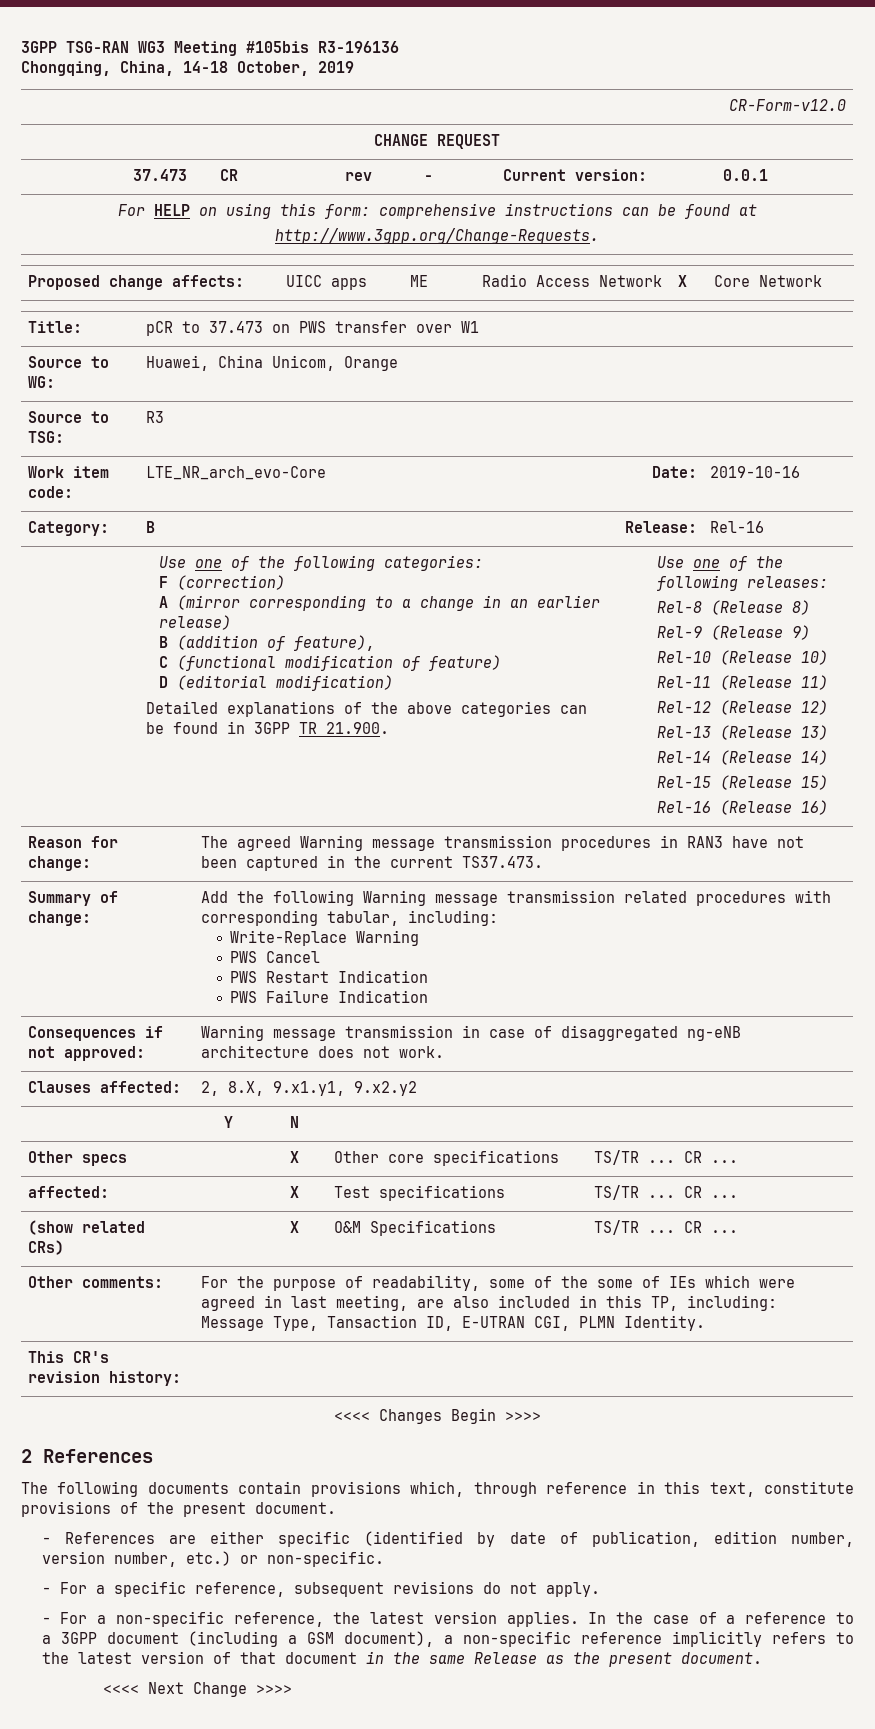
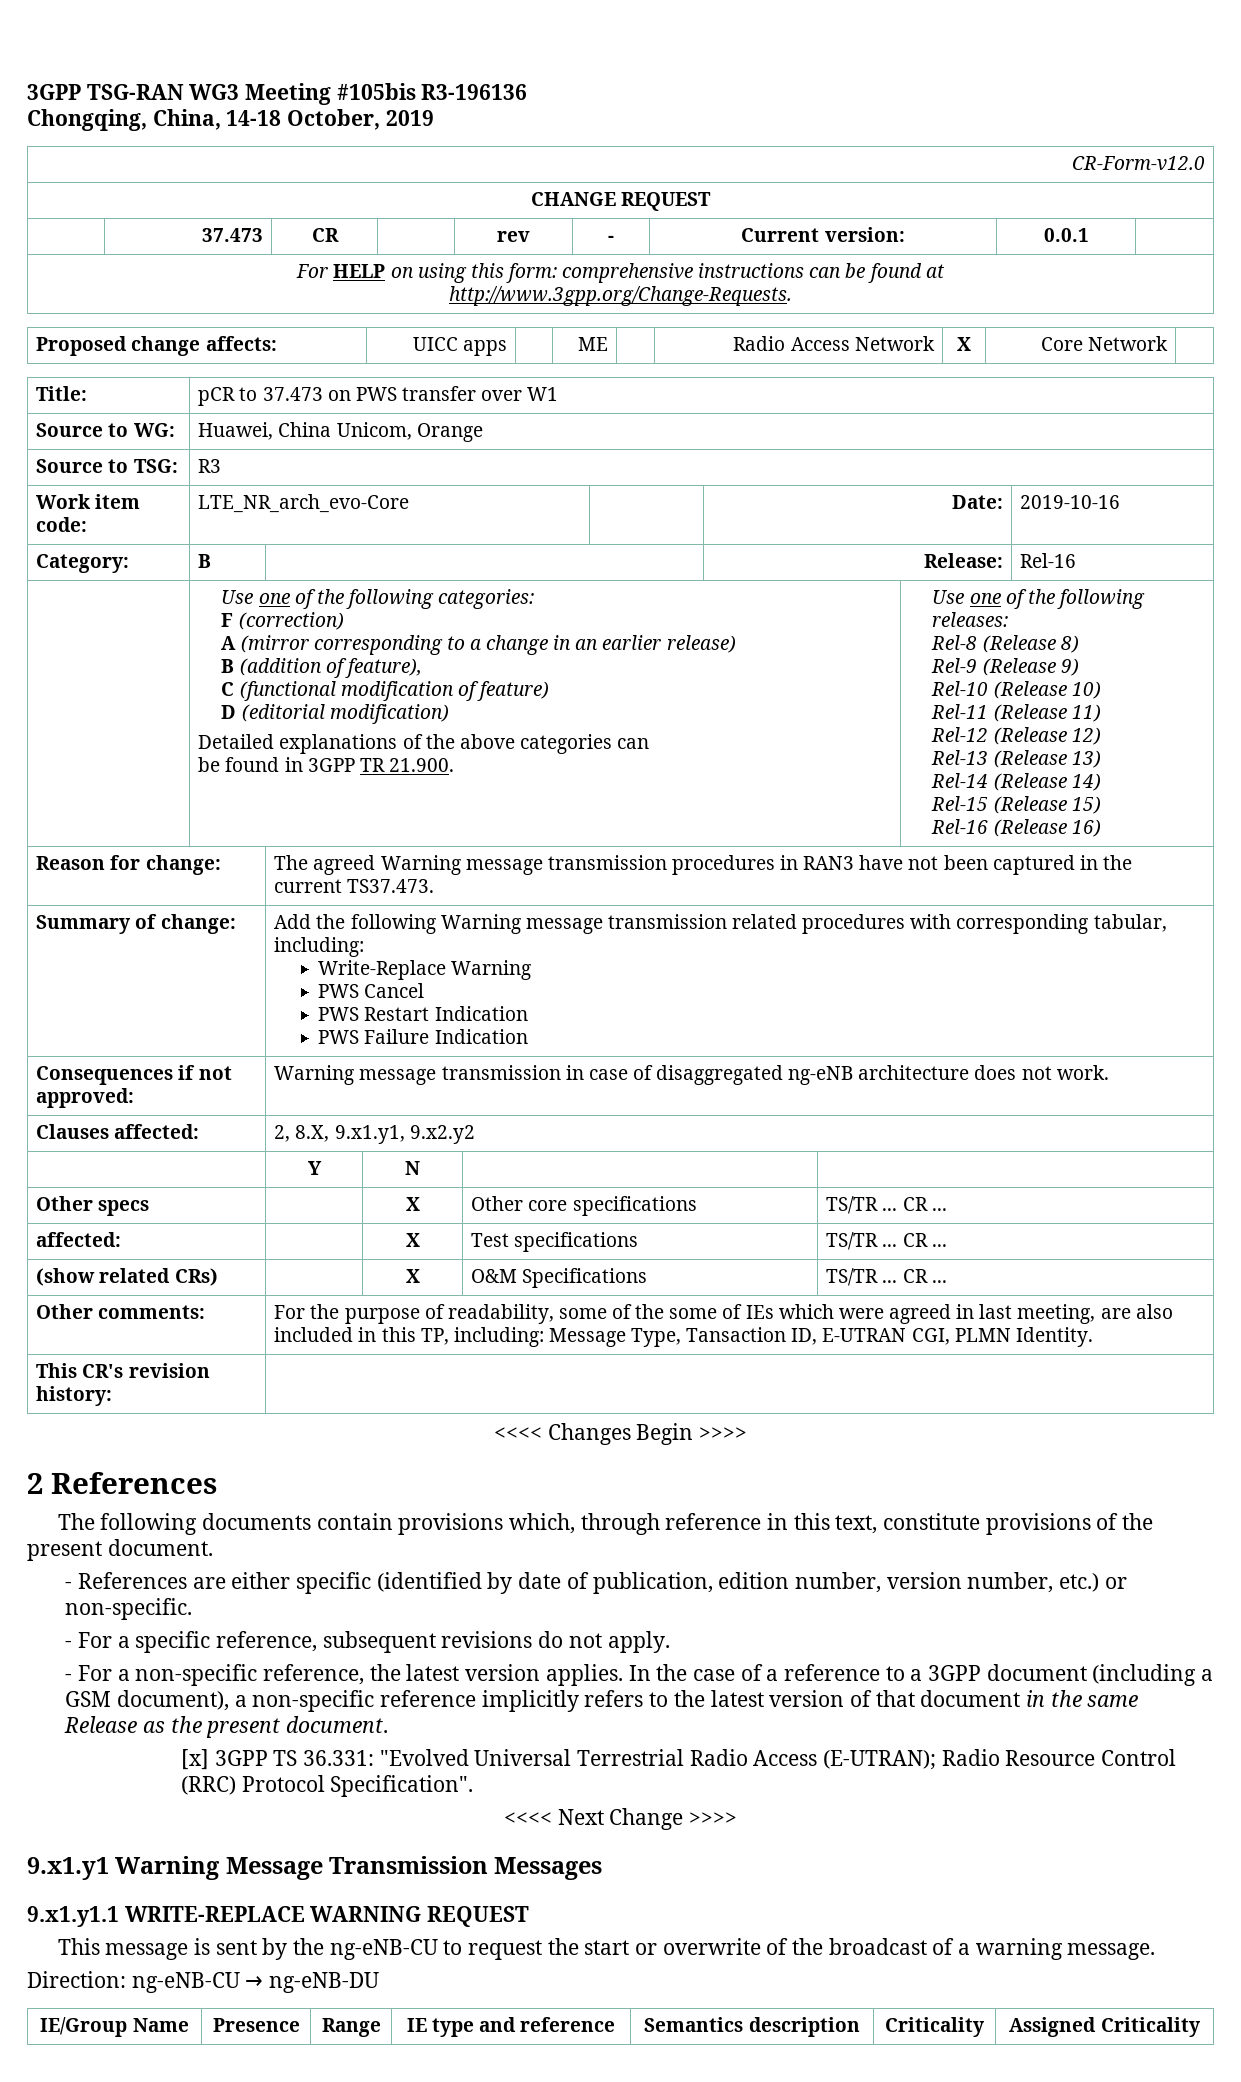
[103,1682,293,1697] <<<< Next Change >>>> -> [180,1749,1176,1770] [180,1775,474,1797] [503,1808,738,1830] [27,1856,603,1880] [27,1906,530,1927] [57,1938,1156,1960] [27,1971,380,1993] [40,2017,189,2037] [212,2018,300,2032] [321,2018,381,2037] [406,2017,616,2037] [644,2017,860,2037] [885,2017,984,2037] [1009,2017,1200,2037] [x] 3GPP TS 36.331: "Evolved Universal Terrestrial Radio Access (E-UTRAN); Radio Resource Control (RRC) Protocol Specification". // <<<< Next Change >>>> // 9.x1.y1 Warning Message Transmission Messages // 9.x1.y1.1 WRITE-REPLACE WARNING REQUEST // This message is sent by the ng-eNB-CU to request the start or overwrite of the broadcast of a warning message. // Direction: ng-eNB-CU → ng-eNB-DU // IE/Group Name | Presence | Range | IE type and reference | Semantics description | Criticality | Assigned Criticality

